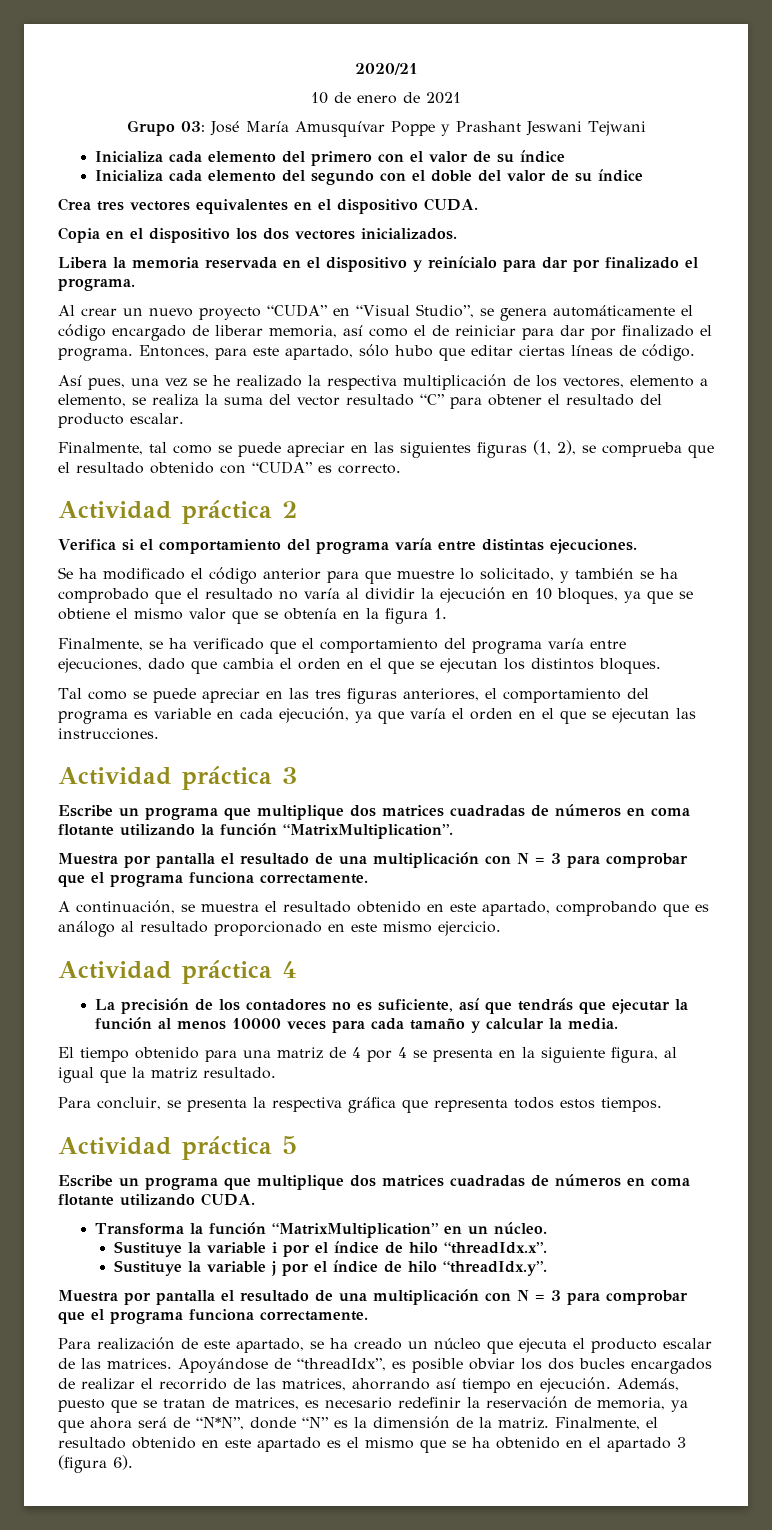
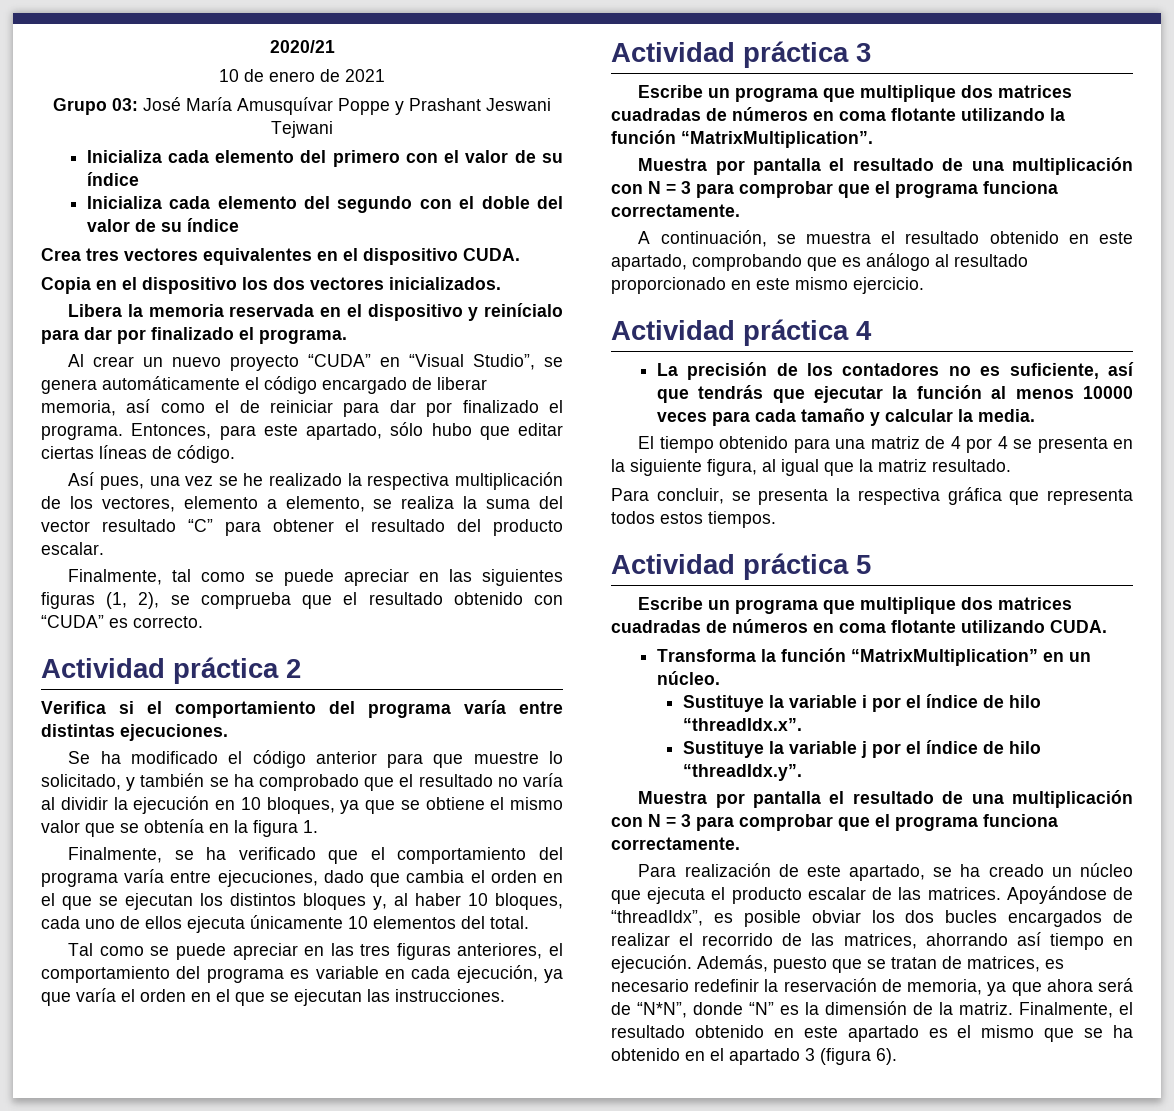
[599,658,661,674] bloques. -> [303,893,563,910] [41,915,529,933] bloques y, al haber 10 bloques, cada uno de ellos ejecuta únicamente 10 elementos del total.

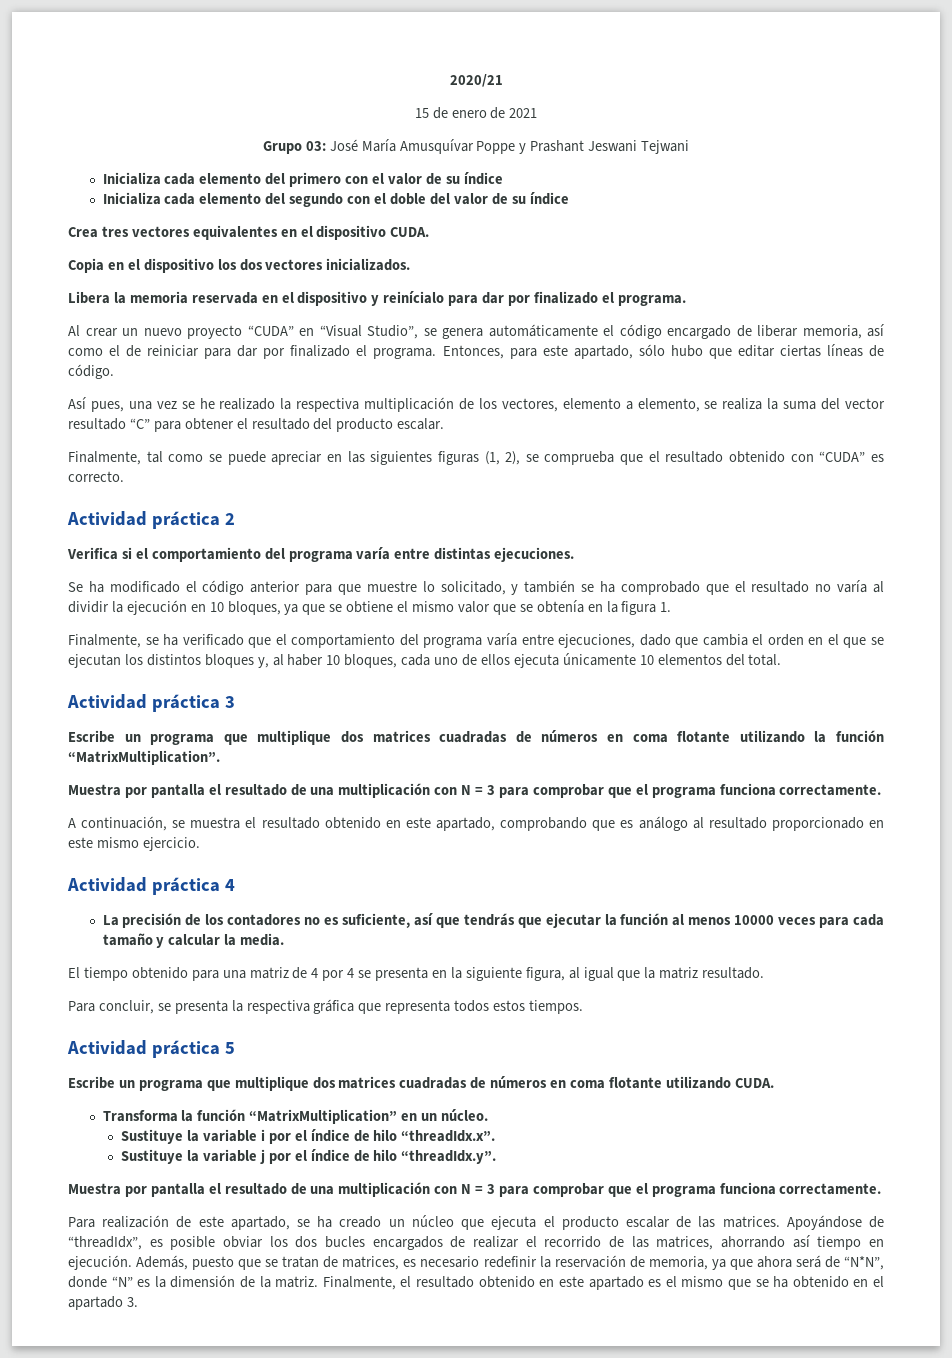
[219,69,239,82] 10 -> [414,108,429,118] 15
[68,943,564,960] [41,965,563,983] [41,988,505,1006] // Tal como se puede apreciar en las tres figuras anteriores, el comportamiento del programa es variable en cada ejecución, ya que varía el orden en el que se ejecutan las instrucciones. -> (782, 660) none
[805,1048,897,1065] 3 (figura 6). -> [126,1297,138,1307] 3.

